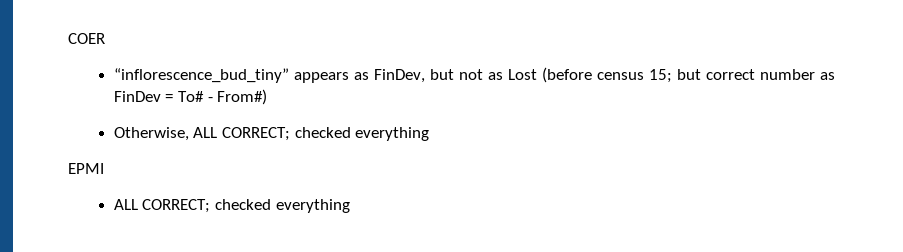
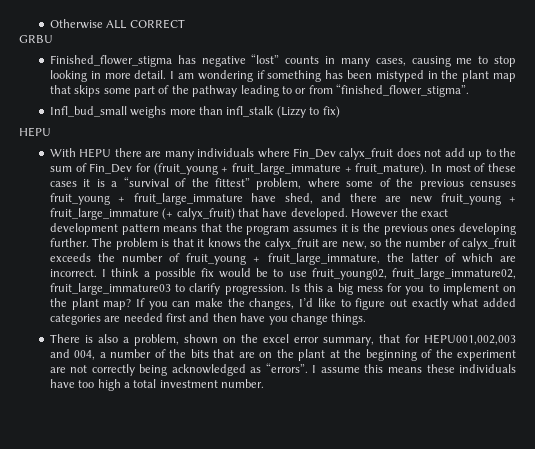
[68,33,105,44] [113,67,835,83] [113,89,268,105] [113,127,430,141] [68,163,104,174] [113,199,350,213] COER // “inflorescence_bud_tiny” appears as FinDev, but not as Lost (before census 15; but correct number as FinDev = To# - From#) // Otherwise, ALL CORRECT; checked everything // EPMI // ALL CORRECT; checked everything -> [49,19,185,29] [19,35,53,43] [49,54,517,67] [49,70,516,82] [49,84,470,97] [49,106,340,118] [19,127,51,137] [49,148,516,160] [49,163,516,175] [49,177,516,190] [49,193,516,205] [49,208,448,220] [49,223,516,235] [49,238,517,250] [49,253,516,265] [49,268,516,280] [49,283,516,295] [49,298,516,310] [49,313,367,325] [49,334,516,346] [49,349,517,361] [49,363,517,376] [49,379,265,391] Otherwise ALL CORRECT // GRBU // Finished_flower_stigma has negative “lost” counts in many cases, causing me to stop looking in more detail. I am wondering if something has been mistyped in the plant map that skips some part of the pathway leading to or from “finished_flower_stigma”. // Infl_bud_small weighs more than infl_stalk (Lizzy to fix) // HEPU // With HEPU there are many individuals where Fin_Dev calyx_fruit does not add up to the sum of Fin_Dev for (fruit_young + fruit_large_immature + fruit_mature). In most of these cases it is a “survival of the fittest” problem, where some of the previous censuses fruit_young + fruit_large_immature have shed, and there are new fruit_young + fruit_large_immature (+ calyx_fruit) that have developed. However the exact development pattern means that the program assumes it is the previous ones developing further. The problem is that it knows the calyx_fruit are new, so the number of calyx_fruit exceeds the number of fruit_young + fruit_large_immature, the latter of which are incorrect. I think a possible fix would be to use fruit_young02, fruit_large_immature02, fruit_large_immature03 to clarify progression. Is this a big mess for you to implement on the plant map? If you can make the changes, I’d like to figure out exactly what added categories are needed first and then have you change things. // There is also a problem, shown on the excel error summary, that for HEPU001,002,003 and 004, a number of the bits that are on the plant at the beginning of the experiment are not correctly being acknowledged as “errors”. I assume this means these individuals have too high a total investment number.

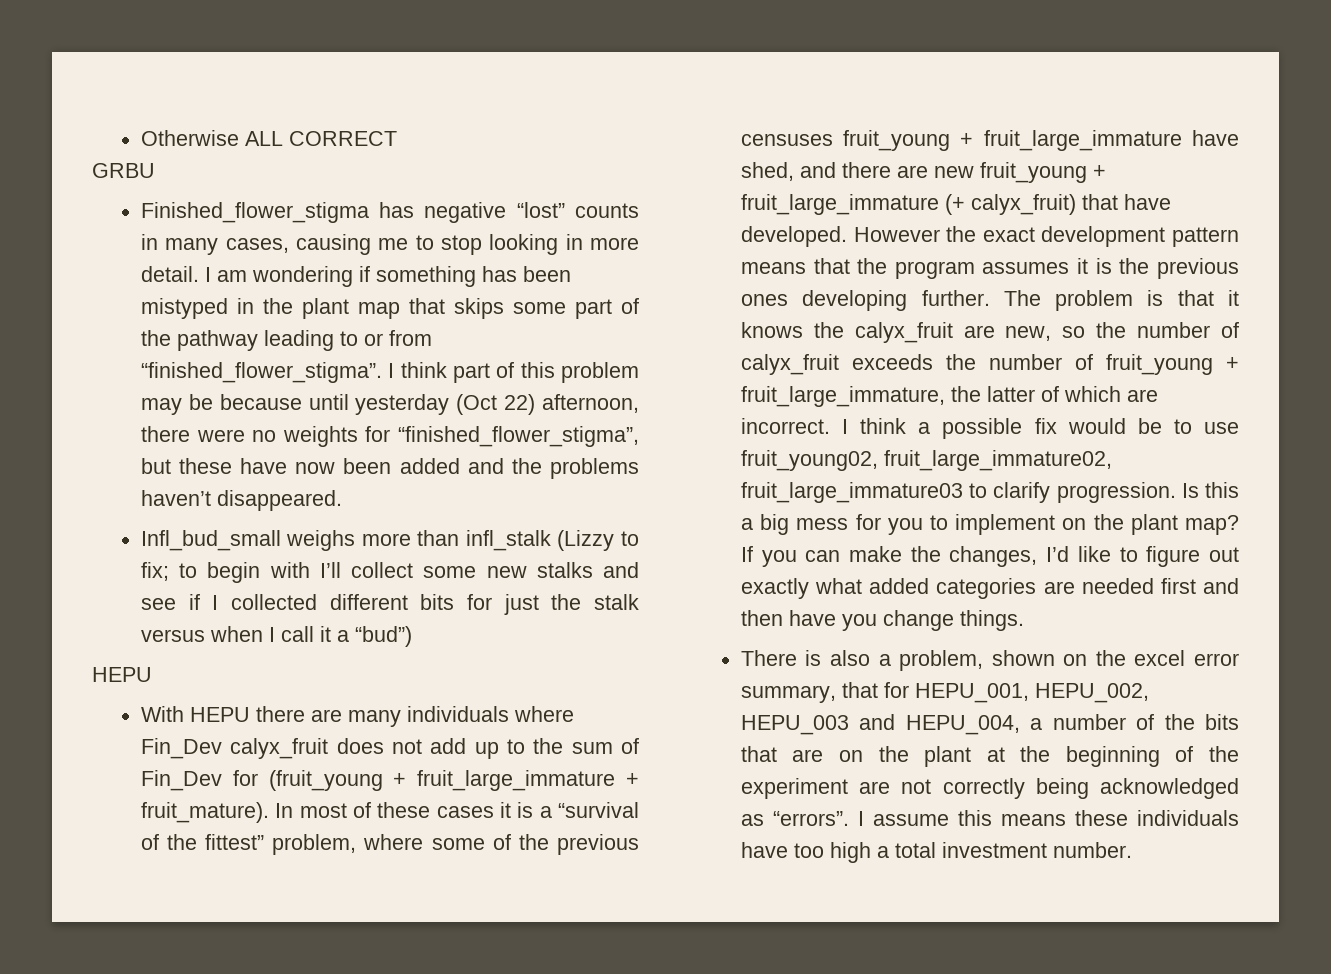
(470, 90) none -> [388,362,640,383] [140,394,640,415] [140,426,639,447] [140,458,639,479] [140,490,342,511] I think part of this problem may be because until yesterday (Oct 22) afternoon, there were no weights for “finished_flower_stigma”, but these have now been added and the problems haven’t disappeared.
[322,106,340,118] fix) -> [140,562,639,583] [140,594,639,615] [140,626,412,647] fix; to begin with I’ll collect some new stalks and see if I collected different bits for just the stalk versus when I call it a “bud”)
[423,334,516,345] [49,349,96,360] HEPU001,002,003 and 004, -> [914,683,1149,703] [740,714,1020,735] HEPU_001, HEPU_002, HEPU_003 and HEPU_004,

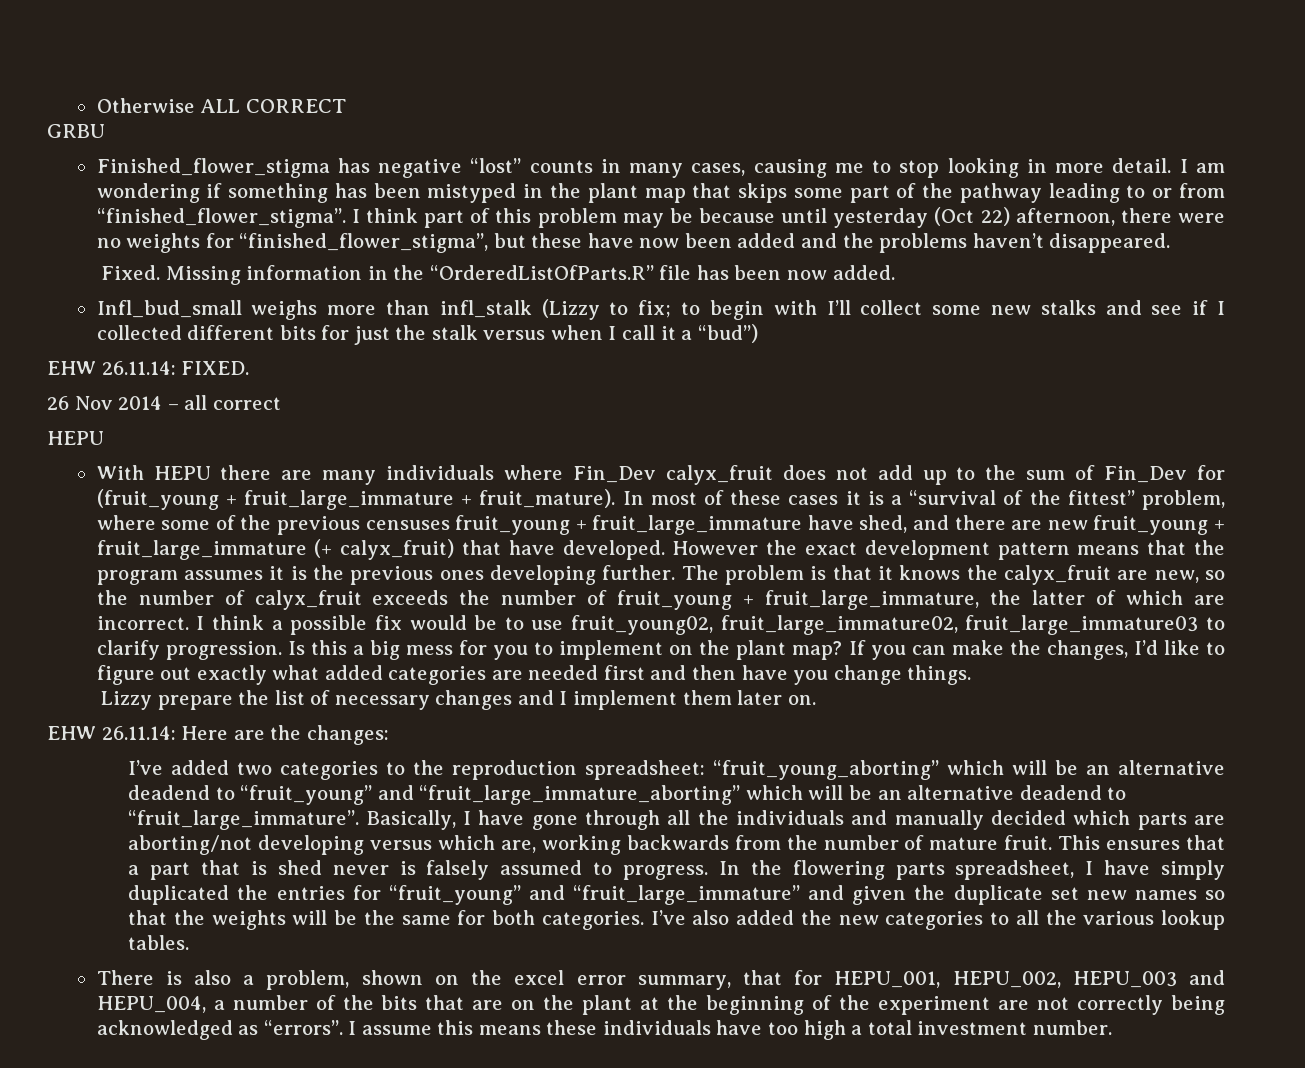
(342, 500) none -> [101,265,895,285] // Fixed. Missing information in the “OrderedListOfParts.R” file has been now added.
(412, 636) none -> [47,361,250,375] [47,395,281,410] // EHW 26.11.14: FIXED. // 26 Nov 2014 – all correct
(1024, 620) none -> [101,690,816,710] [47,725,389,745] [128,760,1226,780] [128,785,1127,805] [128,810,1225,830] [128,835,1226,855] [128,860,1226,880] [128,885,1225,905] [128,910,1226,930] [128,935,190,950] // Lizzy prepare the list of necessary changes and I implement them later on. // EHW 26.11.14: Here are the changes: // I’ve added two categories to the reproduction spreadsheet: “fruit_young_aborting” which will be an alternative deadend to “fruit_young” and “fruit_large_immature_aborting” which will be an alternative deadend to “fruit_large_immature”. Basically, I have gone through all the individuals and manually decided which parts are aborting/not developing versus which are, working backwards from the number of mature fruit. This ensures that a part that is shed never is falsely assumed to progress. In the flowering parts spreadsheet, I have simply duplicated the entries for “fruit_young” and “fruit_large_immature” and given the duplicate set new names so that the weights will be the same for both categories. I’ve also added the new categories to all the various lookup tables.

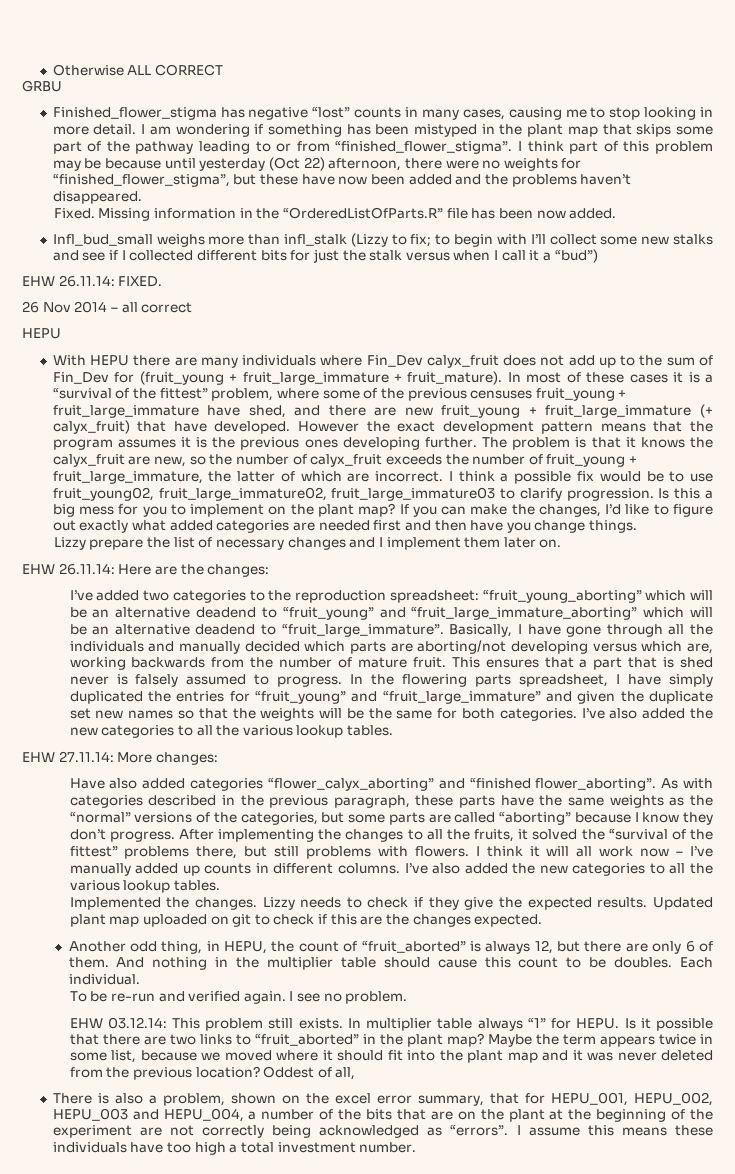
(190, 942) none -> [22,751,218,765] [69,778,714,791] [69,795,713,808] [69,812,714,825] [69,829,713,842] [69,846,713,859] [69,863,714,876] [69,880,220,893] [69,897,713,910] [69,914,543,927] [68,940,714,954] [68,957,713,970] [68,974,140,985] [69,991,408,1004] [69,1017,713,1031] [69,1033,713,1047] [69,1050,713,1063] [69,1066,356,1080] // EHW 27.11.14: More changes: // Have also added categories “flower_calyx_aborting” and “finished flower_aborting”. As with categories described in the previous paragraph, these parts have the same weights as the “normal” versions of the categories, but some parts are called “aborting” because I know they don’t progress. After implementing the changes to all the fruits, it solved the “survival of the fittest” problems there, but still problems with flowers. I think it will all work now – I’ve manually added up counts in different columns. I’ve also added the new categories to all the various lookup tables. // Implemented the changes. Lizzy needs to check if they give the expected results. Updated plant map uploaded on git to check if this are the changes expected. // Another odd thing, in HEPU, the count of “fruit_aborted” is always 12, but there are only 6 of them. And nothing in the multiplier table should cause this count to be doubles. Each individual. // To be re-run and verified again. I see no problem. // EHW 03.12.14: This problem still exists. In multiplier table always “1” for HEPU. Is it possible that there are two links to “fruit_aborted” in the plant map? Maybe the term appears twice in some list, because we moved where it should fit into the plant map and it was never deleted from the previous location? Oddest of all,

